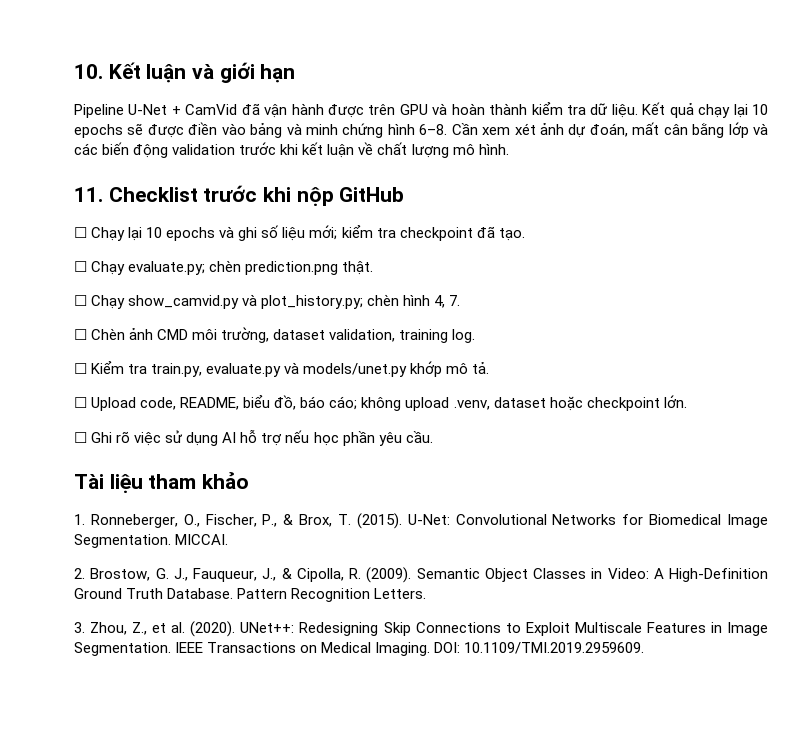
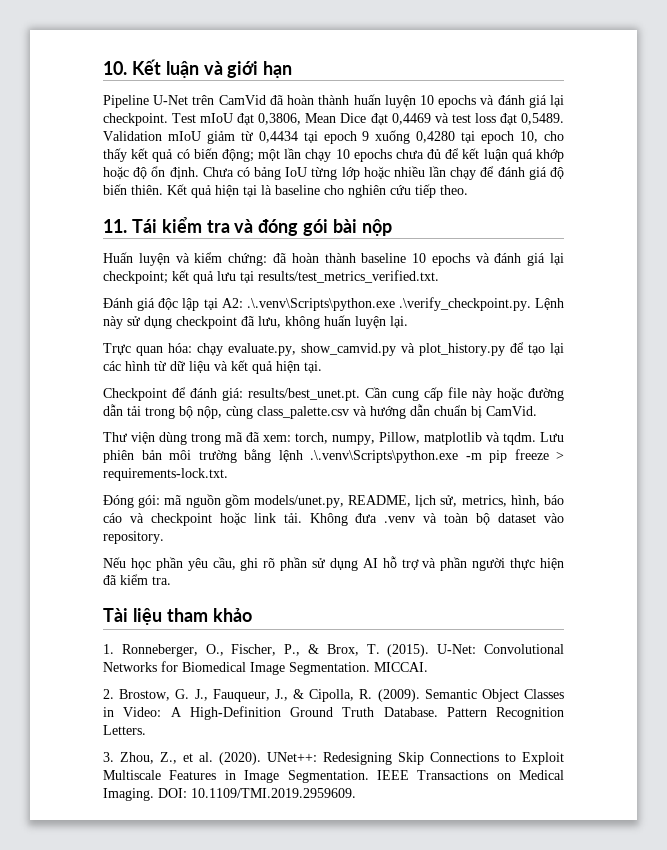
[171,106,181,115] + -> [192,95,215,105] trên
[264,102,769,118] [74,122,769,138] [74,142,509,158] [74,185,405,206] [74,225,525,241] [74,260,374,275] [74,294,461,309] [74,327,476,343] [74,361,490,377] [74,395,687,411] [74,431,162,446] vận hành được trên GPU và hoàn thành kiểm tra dữ liệu. Kết quả chạy lại 10 epochs sẽ được điền vào bảng và minh chứng hình 6–8. Cần xem xét ảnh dự đoán, mất cân bằng lớp và các biến động validation trước khi kết luận về chất lượng mô hình. // 11. Checklist trước khi nộp GitHub // ☐ Chạy lại 10 epochs và ghi số liệu mới; kiểm tra checkpoint đã tạo. // ☐ Chạy evaluate.py; chèn prediction.png thật. // ☐ Chạy show_camvid.py và plot_history.py; chèn hình 4, 7. // ☐ Chèn ảnh CMD môi trường, dataset validation, training log. // ☐ Kiểm tra train.py, evaluate.py và models/unet.py khớp mô tả. // ☐ Upload code, README, biểu đồ, báo cáo; không upload .venv, dataset hoặc checkpoint lớn. // ☐ Ghi rõ việc -> [287,94,564,108] [103,113,565,126] [103,130,564,144] [103,148,565,162] [103,166,565,180] [103,184,468,198] [103,217,392,236] [103,252,564,266] [103,270,439,284] [103,297,564,311] [103,315,408,329] [103,342,564,356] [103,360,322,374] [103,387,564,401] [103,404,537,419] [103,432,564,445] [103,449,564,463] [103,468,228,481] [103,494,564,508] [103,512,564,526] [103,531,164,544] [103,557,308,571] hoàn thành huấn luyện 10 epochs và đánh giá lại checkpoint. Test mIoU đạt 0,3806, Mean Dice đạt 0,4469 và test loss đạt 0,5489. Validation mIoU giảm từ 0,4434 tại epoch 9 xuống 0,4280 tại epoch 10, cho thấy kết quả có biến động; một lần chạy 10 epochs chưa đủ để kết luận quá khớp hoặc độ ổn định. Chưa có bảng IoU từng lớp hoặc nhiều lần chạy để đánh giá độ biến thiên. Kết quả hiện tại là baseline cho nghiên cứu tiếp theo. // 11. Tái kiểm tra và đóng gói bài nộp // Huấn luyện và kiểm chứng: đã hoàn thành baseline 10 epochs và đánh giá lại checkpoint; kết quả lưu tại results/test_metrics_verified.txt. // Đánh giá độc lập tại A2: .\.venv\Scripts\python.exe .\verify_checkpoint.py. Lệnh này sử dụng checkpoint đã lưu, không huấn luyện lại. // Trực quan hóa: chạy evaluate.py, show_camvid.py và plot_history.py để tạo lại các hình từ dữ liệu và kết quả hiện tại. // Checkpoint để đánh giá: results/best_unet.pt. Cần cung cấp file này hoặc đường dẫn tải trong bộ nộp, cùng class_palette.csv và hướng dẫn chuẩn bị CamVid. // Thư viện dùng trong mã đã xem: torch, numpy, Pillow, matplotlib và tqdm. Lưu phiên bản môi trường bằng lệnh .\.venv\Scripts\python.exe -m pip freeze > requirements-lock.txt. // Đóng gói: mã nguồn gồm models/unet.py, README, lịch sử, metrics, hình, báo cáo và checkpoint hoặc link tải. Không đưa .venv và toàn bộ dataset vào repository. // Nếu học phần yêu cầu, ghi rõ phần
[285,430,433,446] nếu học phần yêu cầu. -> [422,557,564,571] [103,574,171,585] và phần người thực hiện đã kiểm tra.

